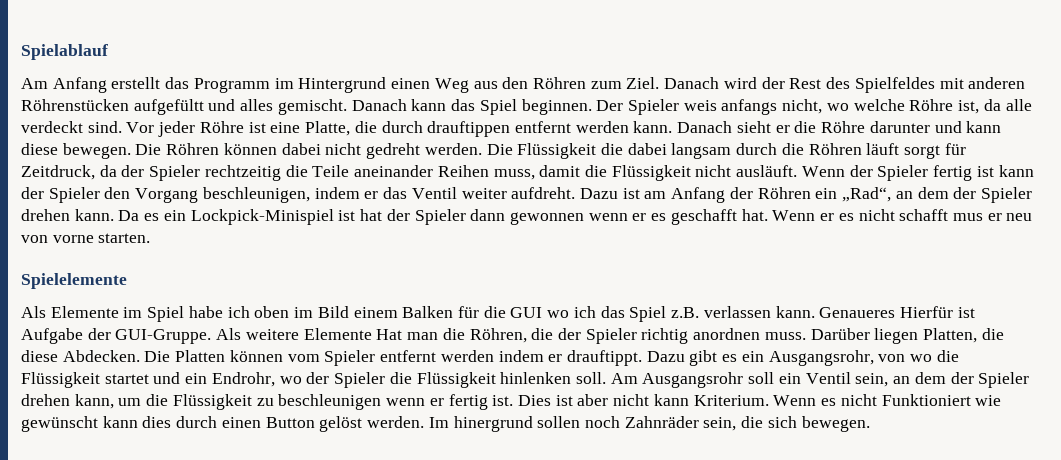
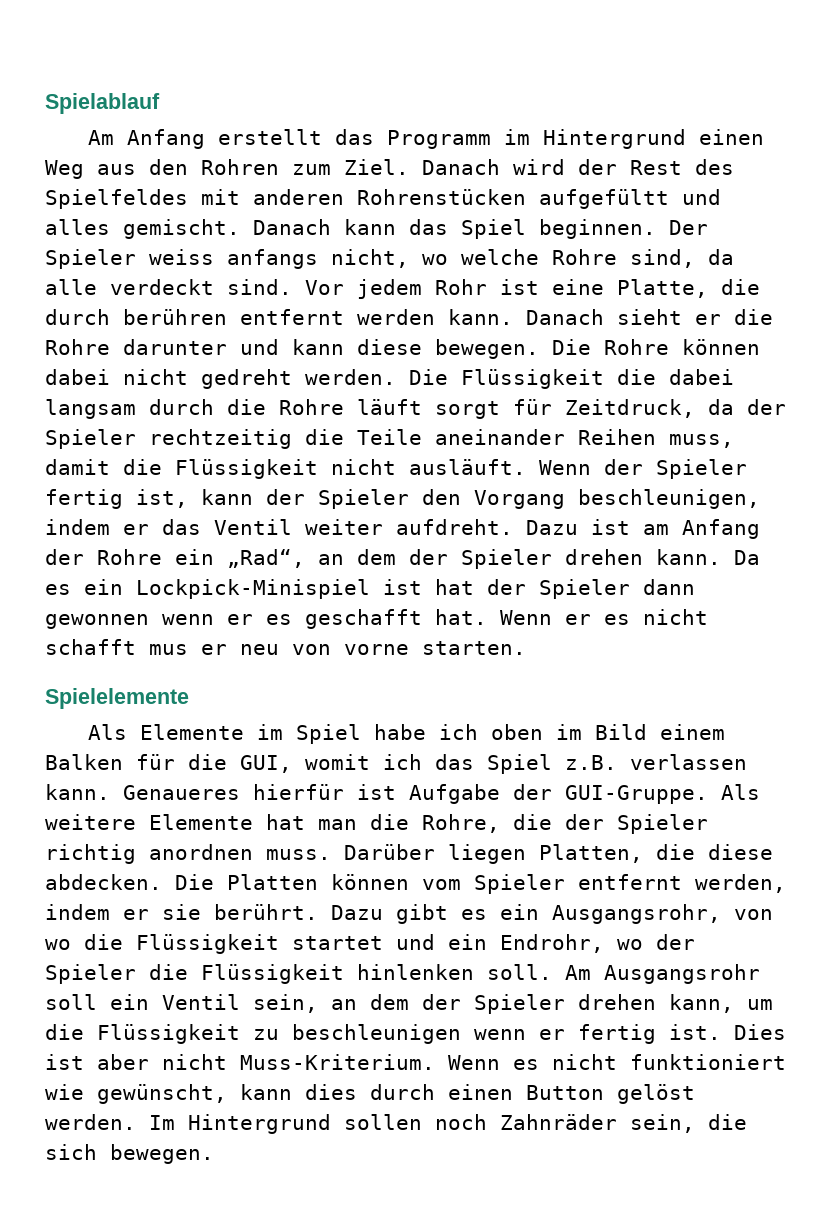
[532,77,586,89] Röhren -> [201,159,279,175] Rohren
[21,99,129,111] Röhrenstücken -> [357,189,526,205] Rohrenstücken
[683,100,717,111] weis -> [149,249,214,265] weiss
[909,99,980,114] Röhre ist, -> [552,249,695,268] Rohre sind,
[158,121,244,137] jeder Röhre -> [357,279,487,299] jedem Rohr
[427,121,511,137] drauftippen -> [123,309,227,325] berühren
[821,121,866,133] Röhre -> [45,339,110,355] Rohre
[166,143,220,155] Röhren -> [604,339,669,355] Rohre
[808,143,862,155] Röhren -> [279,399,344,415] Rohre
[976,166,994,177] ist -> [136,489,188,508] ist,
[757,187,811,199] Röhren -> [97,549,162,565] Rohre
[510,307,570,318] GUI wo -> [240,754,370,773] GUI, womit
[899,306,953,318] Hierfür -> [253,784,344,800] hierfür
[376,329,403,340] Hat -> [266,814,305,830] hat
[469,328,527,343] Röhren, -> [422,814,500,833] Rohre,
[62,350,140,362] Abdecken. -> [45,874,162,890] abdecken.
[440,350,642,366] werden indem er drauftippt. -> [695,874,786,893] [45,904,318,920] werden, indem er sie berührt.
[653,394,769,406] kann Kriterium. -> [240,1054,435,1070] Muss-Kriterium.
[881,394,1002,406] [21,416,98,432] Funktioniert wie gewünscht -> [630,1054,786,1070] [45,1084,227,1104] funktioniert wie gewünscht,
[453,416,533,432] hinergrund -> [188,1114,331,1134] Hintergrund

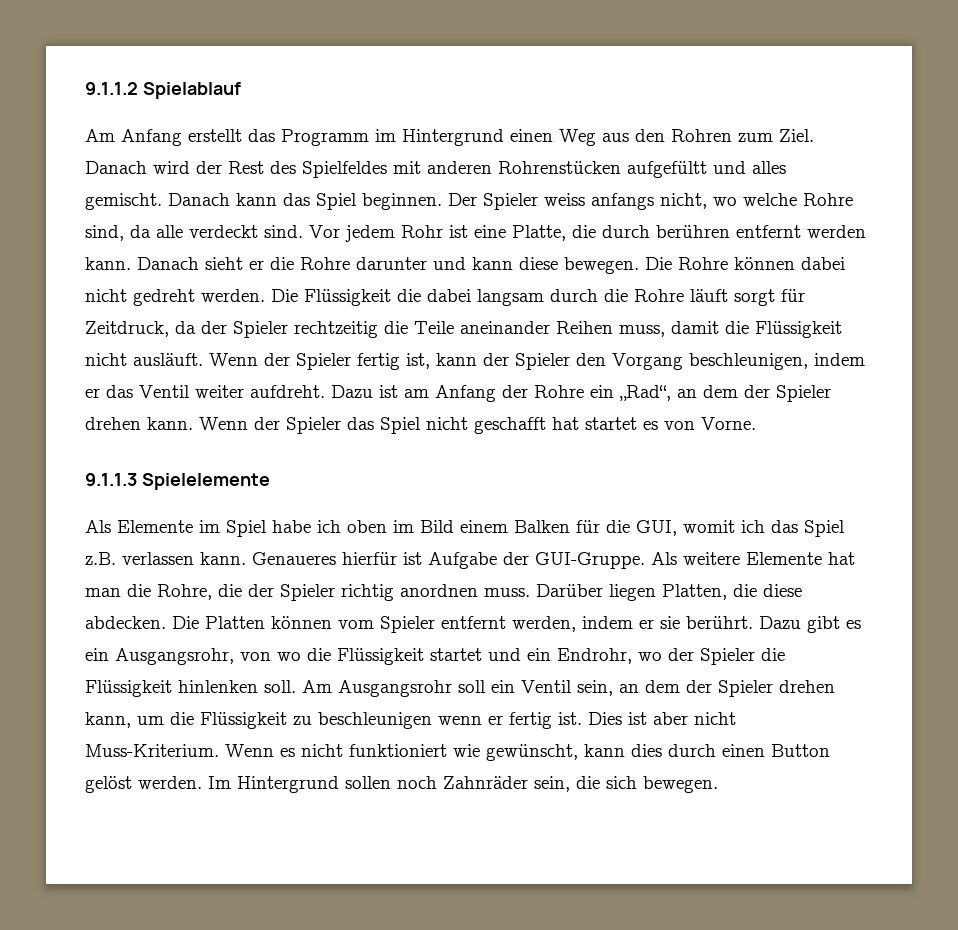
(45, 103) none -> [85,82,138,95] 9.1.1.2
[734,550,760,565] [45,579,695,599] [45,609,708,629] [45,639,526,655] Da es ein Lockpick-Minispiel ist hat der Spieler dann gewonnen wenn er es geschafft hat. Wenn er es nicht schafft mus er neu von vorne starten. // -> [199,417,756,434] [85,473,137,486] Wenn der Spieler das Spiel nicht geschafft hat startet es von Vorne. // 9.1.1.3

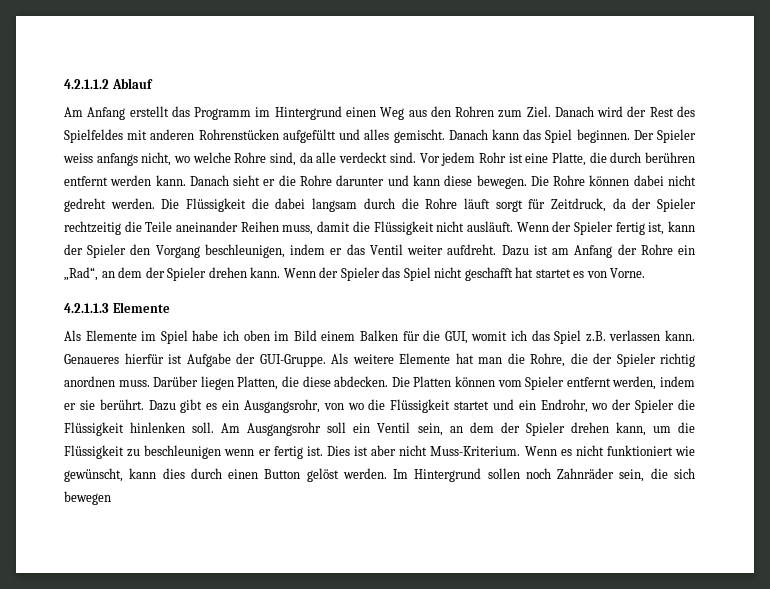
[85,82,241,99] 9.1.1.2 Spielablauf -> [64,78,153,89] 4.2.1.1.2 Ablauf
[85,473,270,490] 9.1.1.3 Spielelemente -> [64,302,170,313] 4.2.1.1.3 Elemente
[643,776,718,793] bewegen. -> [64,491,111,505] bewegen

